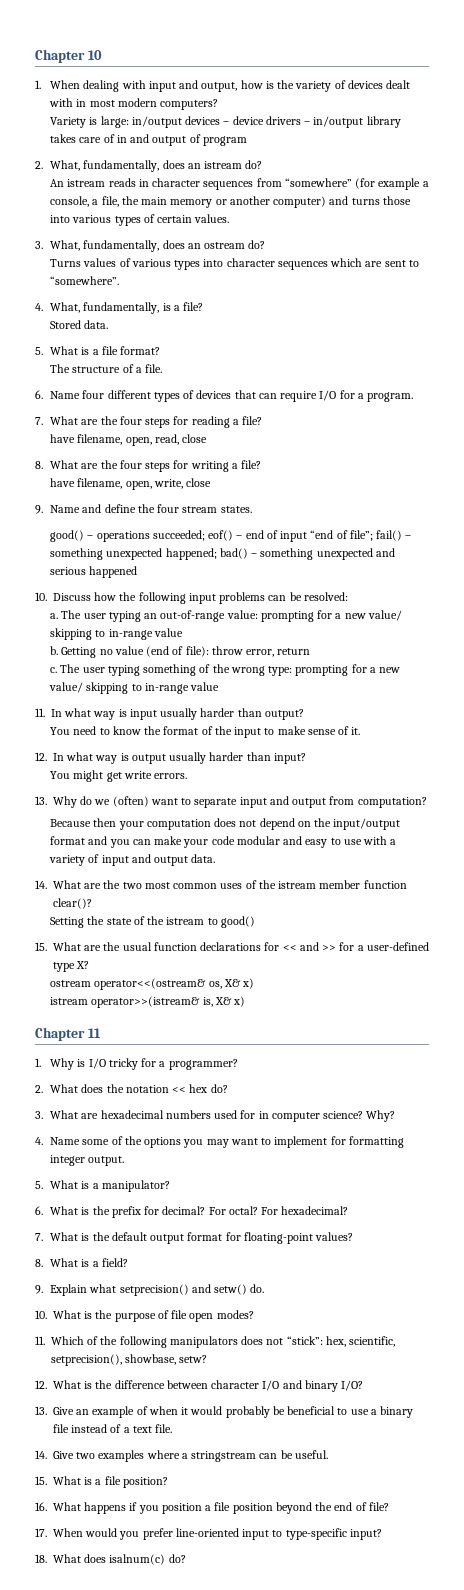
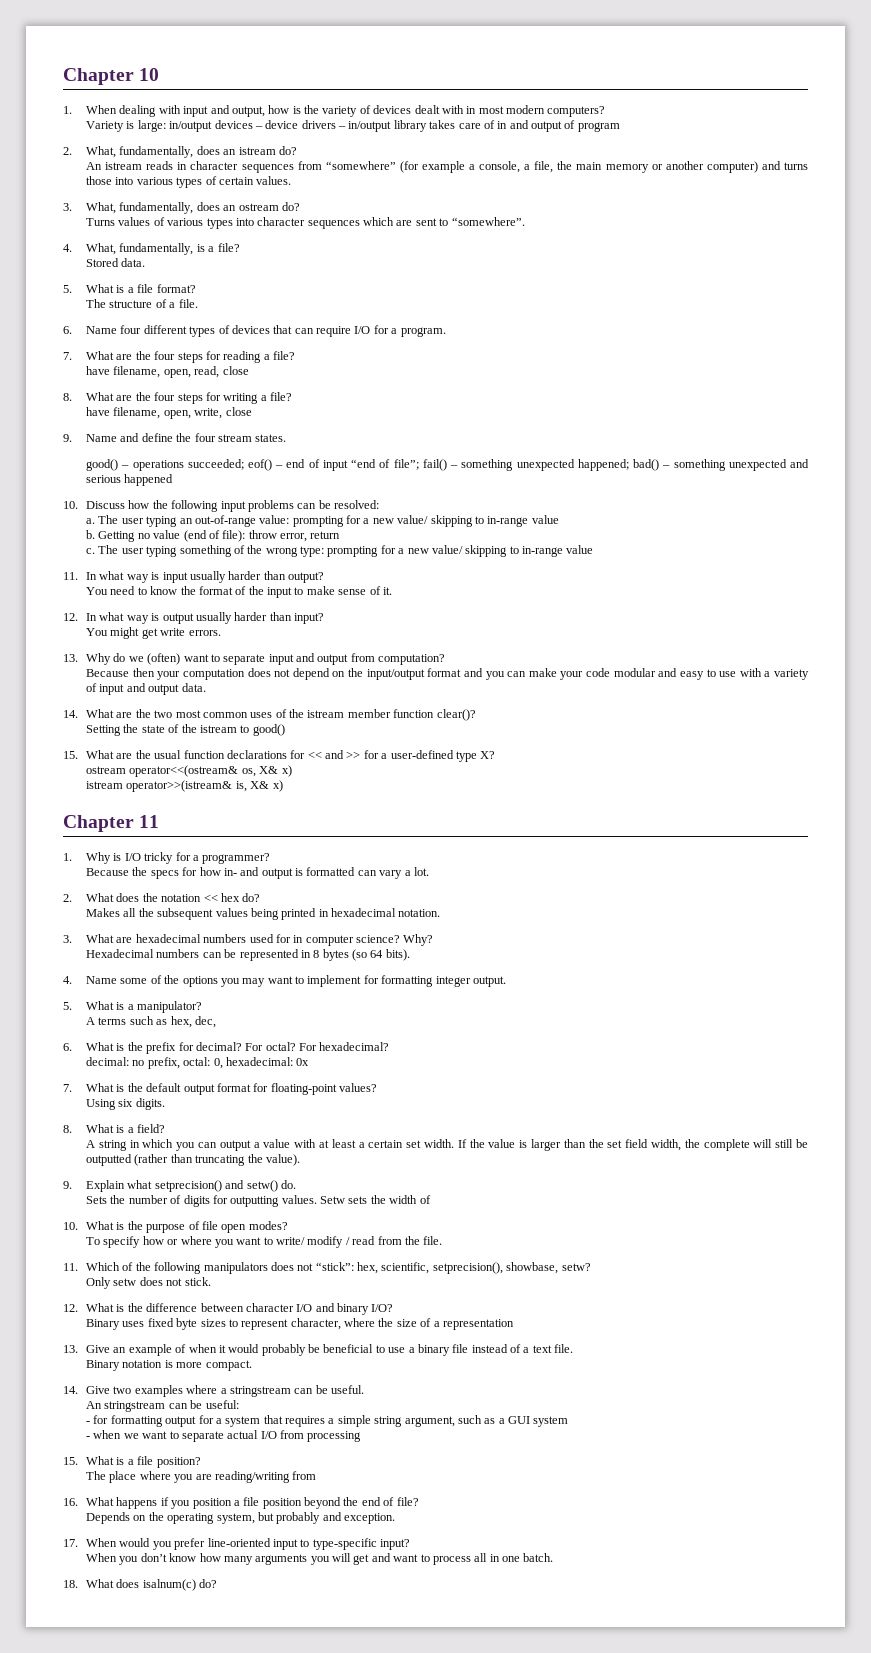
(238, 1064) none -> [86,867,429,879] // Because the specs for how in- and output is formatted can vary a lot.
(228, 1088) none -> [86,908,441,920] // Makes all the subsequent values being printed in hexadecimal notation.
(396, 1116) none -> [86,949,410,961] // Hexadecimal numbers can be represented in 8 bytes (so 64 bits).
(170, 1186) none -> [86,1016,216,1028] // A terms such as hex, dec,
(349, 1210) none -> [86,1057,310,1069] // decimal: no prefix, octal: 0, hexadecimal: 0x
(354, 1236) none -> [86,1098,165,1110] // Using six digits.
(128, 1262) none -> [86,1139,808,1151] [86,1154,300,1166] // A string in which you can output a value with at least a certain set width. If the value is larger than the set field width, the complete will still be outputted (rather than truncating the value).
(265, 1288) none -> [86,1195,431,1207] // Sets the number of digits for outputting values. Setw sets the width of
(254, 1314) none -> [86,1236,443,1248] // To specify how or where you want to write/ modify / read from the file.
(208, 1359) none -> [86,1277,211,1289] // Only setw does not stick.
(364, 1385) none -> [86,1318,514,1330] // Binary uses fixed byte sizes to represent character, where the size of a representation
(173, 1428) none -> [86,1360,252,1371] // Binary notation is more compact.
(328, 1454) none -> [86,1400,239,1412] [86,1415,569,1427] [86,1430,362,1442] // An stringstream can be useful: // - for formatting output for a system that requires a simple string argument, such as a GUI system // - when we want to separate actual I/O from processing
(168, 1482) none -> [86,1471,317,1483] // The place where you are reading/writing from
(389, 1506) none -> [86,1512,396,1524] // Depends on the operating system, but probably and exception.
(382, 1534) none -> [86,1553,554,1565] // When you don’t know how many arguments you will get and want to process all in one batch.

